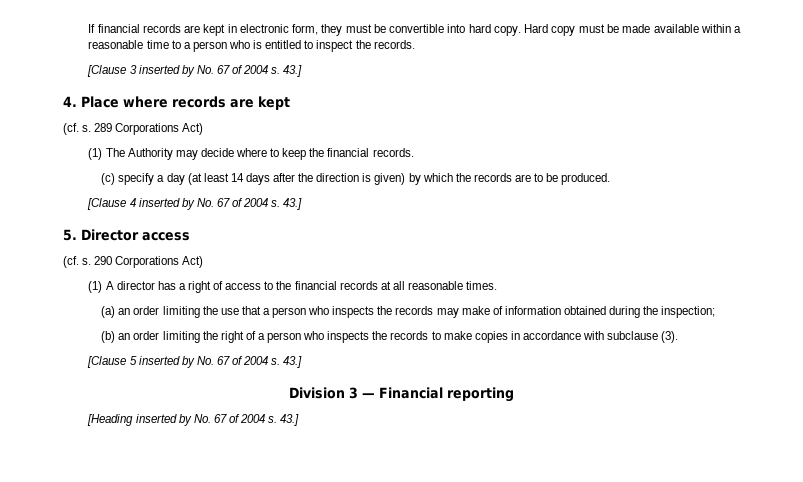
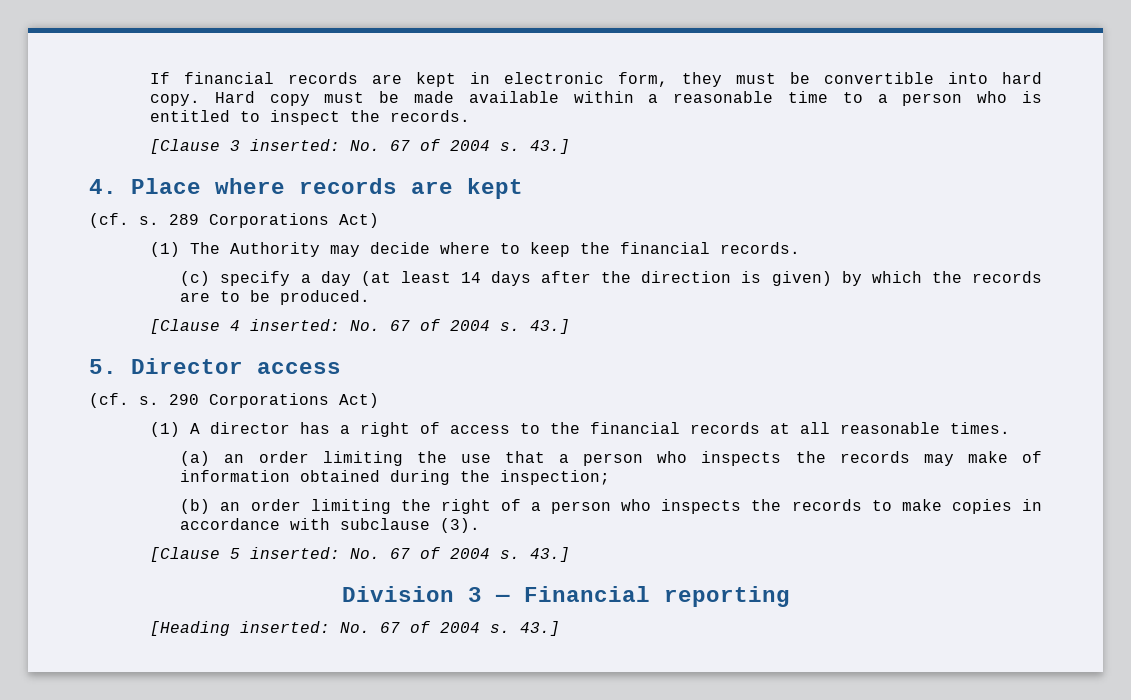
[138,65,195,77] inserted by -> [249,139,340,151] inserted:
[138,198,195,210] inserted by -> [249,319,340,331] inserted:
[138,356,195,368] inserted by -> [249,547,340,559] inserted:
[135,414,192,426] inserted by -> [239,621,330,633] inserted:

